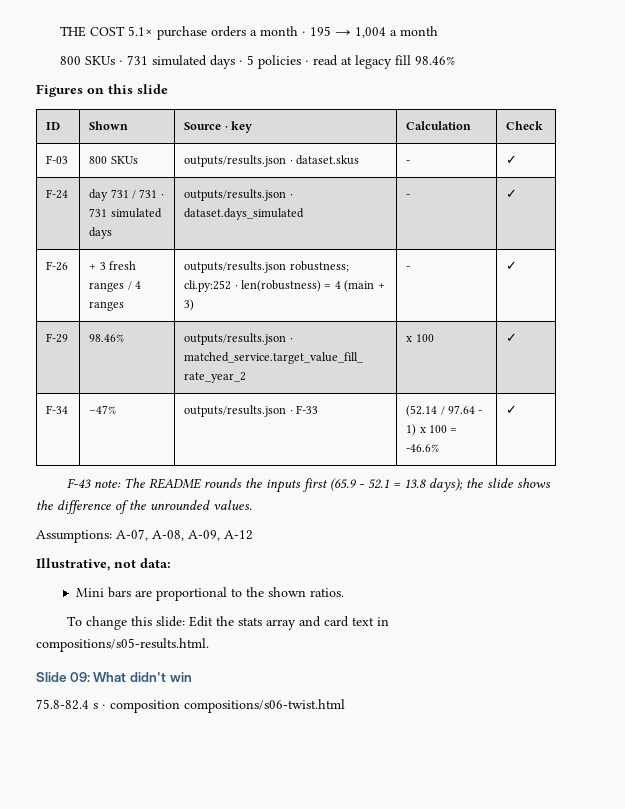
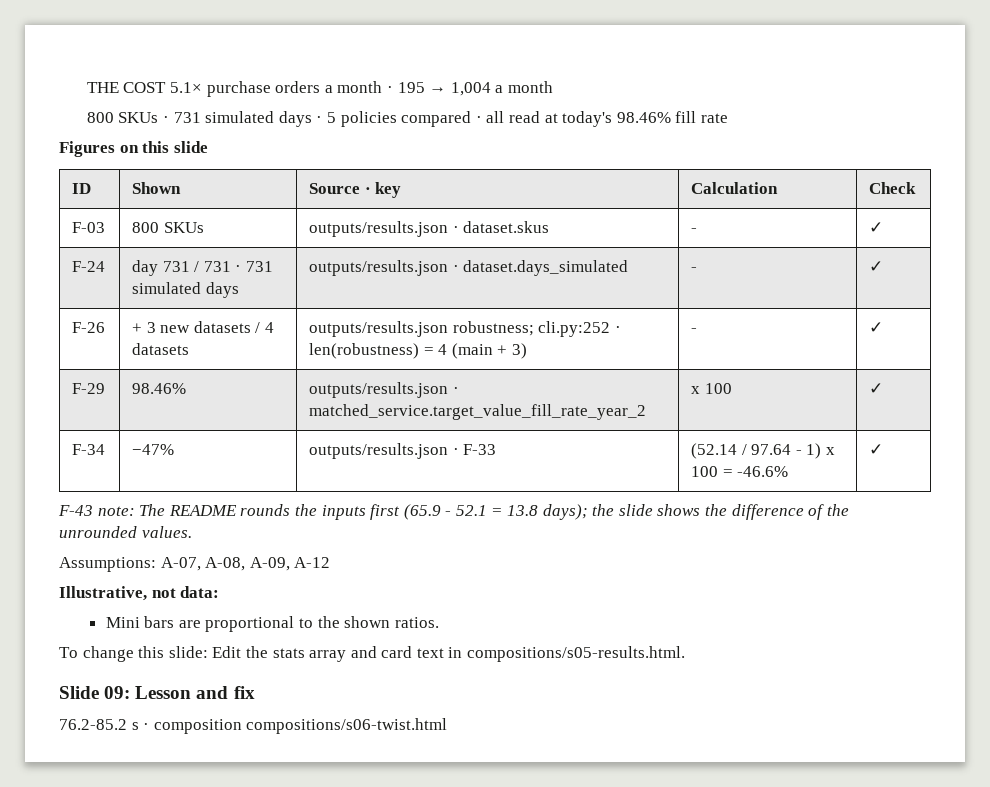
[305,55,456,69] · read at legacy fill 98.46% -> [401,111,728,127] compared · all read at today's 98.46% fill rate
[108,261,136,270] [89,282,125,292] fresh ranges -> [160,321,251,333] new datasets
[89,301,125,311] ranges -> [132,343,190,355] datasets
[93,672,192,682] [36,699,89,710] What didn't win // 75.8-82.4 -> [135,686,255,699] [59,719,127,730] Lesson and fix // 76.2-85.2

